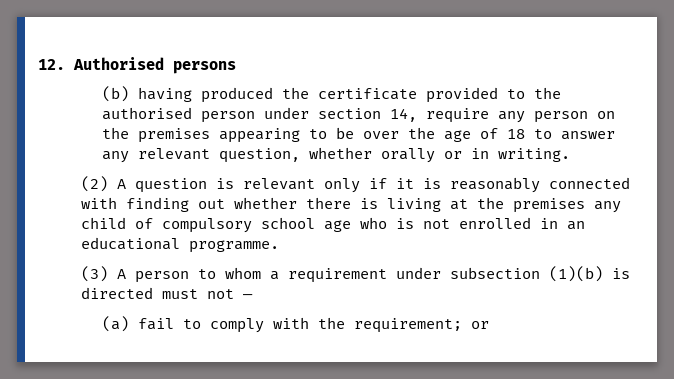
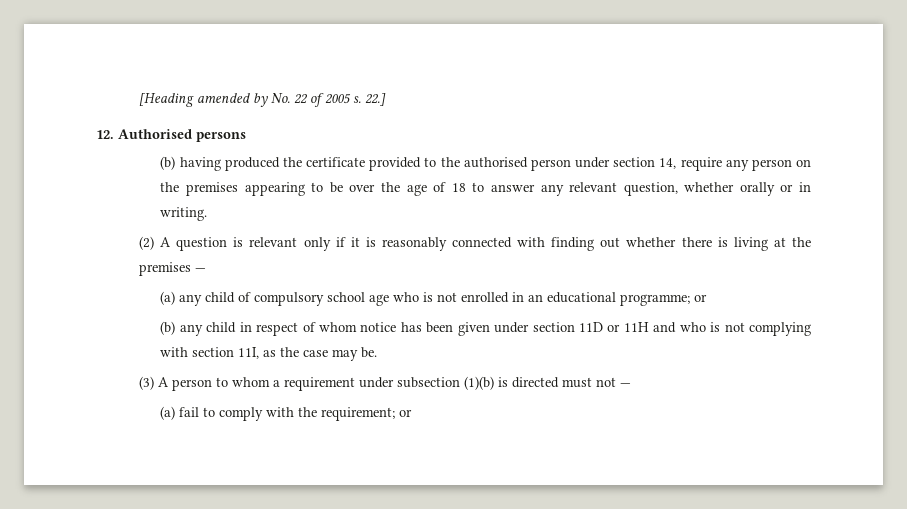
(38, 64) none -> [138,93,386,107] [Heading amended by No. 22 of 2005 s. 22.] //
(585, 205) none -> [194,268,206,272] [160,291,176,305] — // (a)
[188,240,279,253] programme. -> [620,294,708,306] [160,321,811,336] [160,347,378,361] programme; or // (b) any child in respect of whom notice has been given under section 11D or 11H and who is not complying with section 11I, as the case may be.

